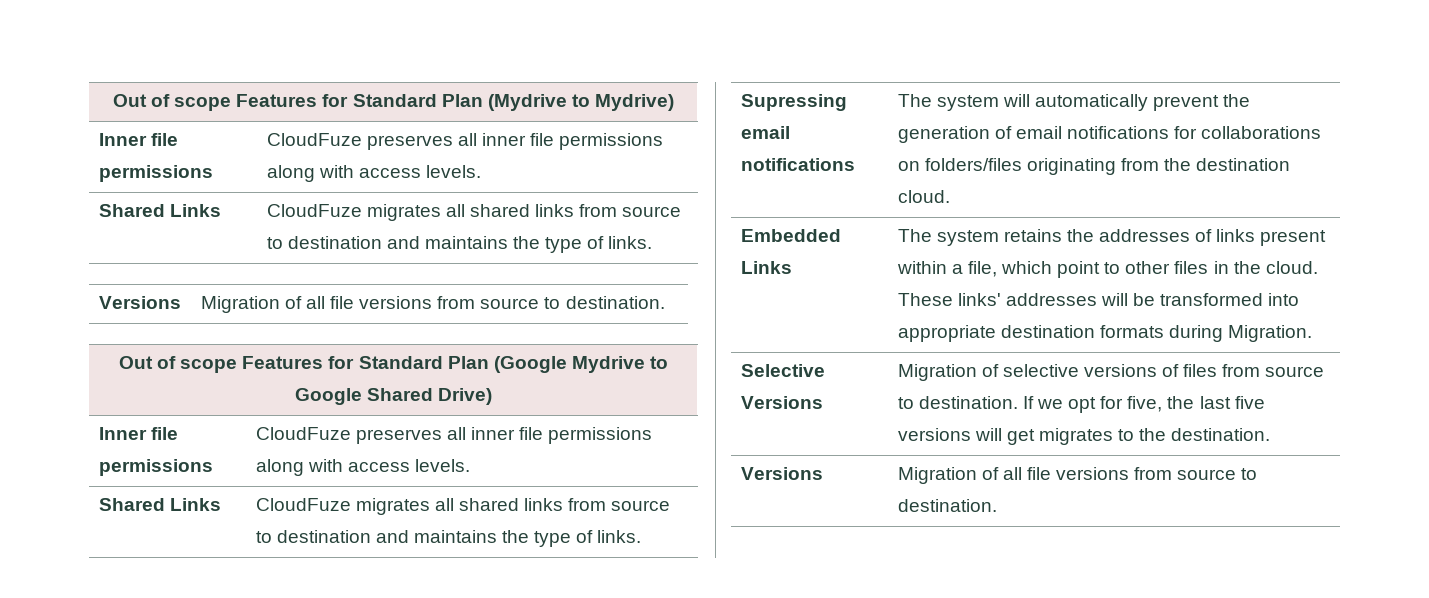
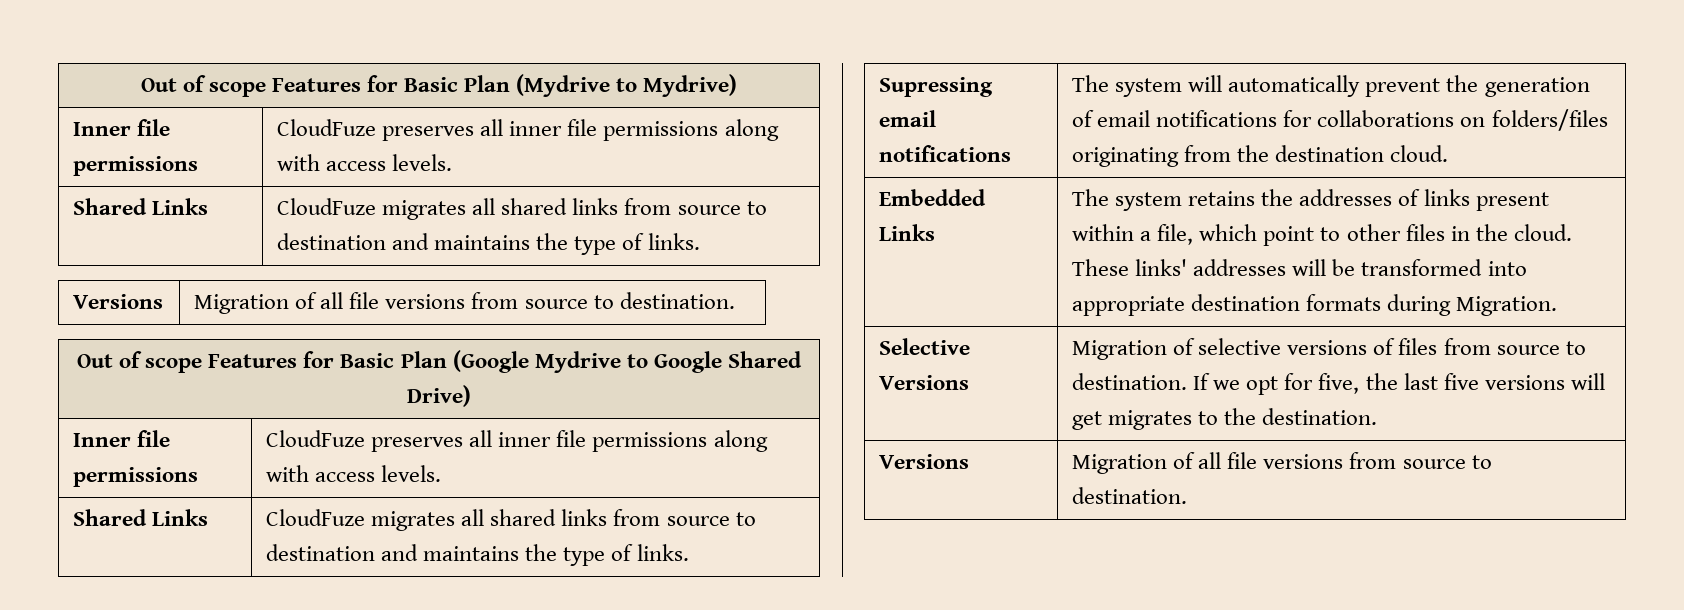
[112,94,437,111] Out of scope Features for Standard -> [140,75,459,97] Out of scope Features for Basic
[358,356,443,369] Standard -> [340,353,395,368] Basic

